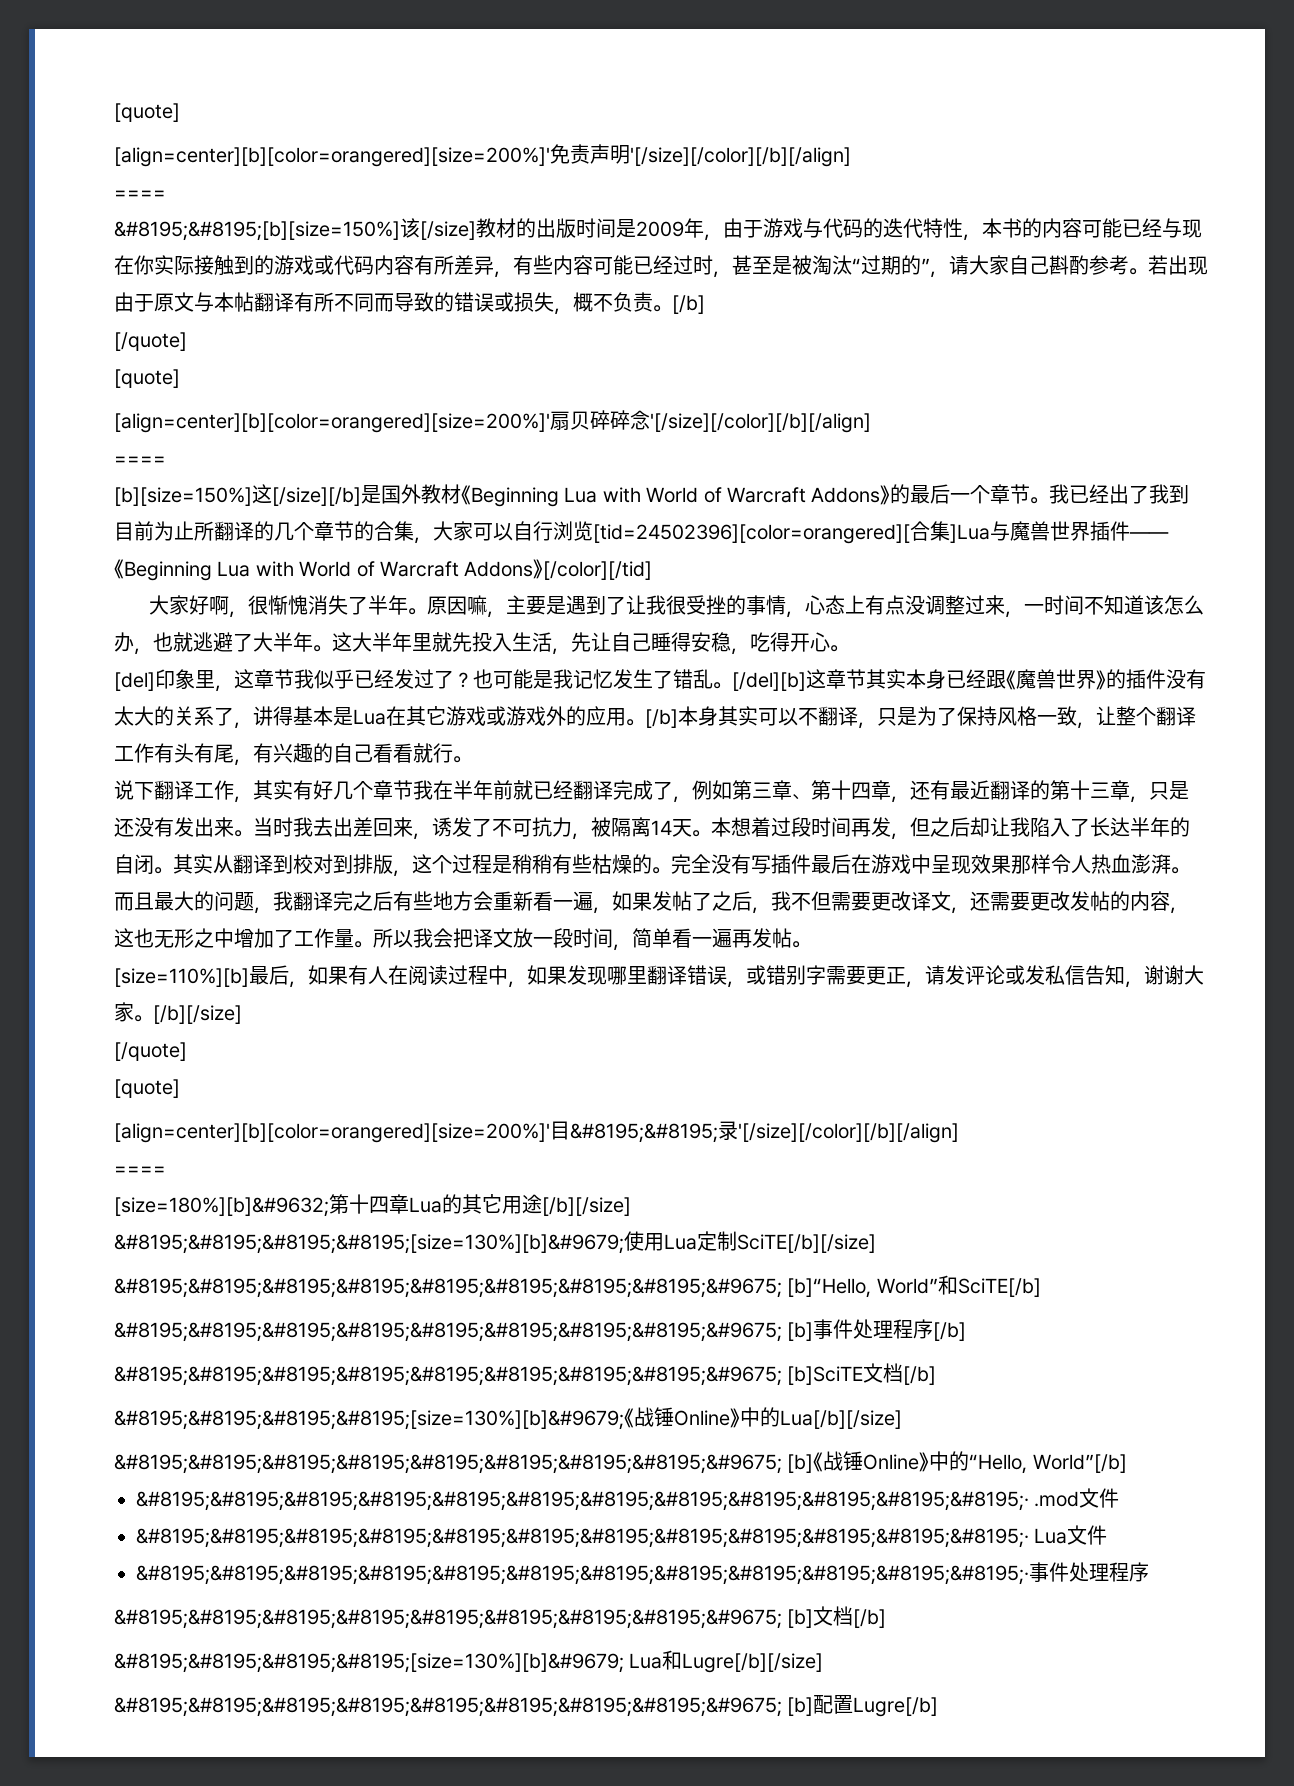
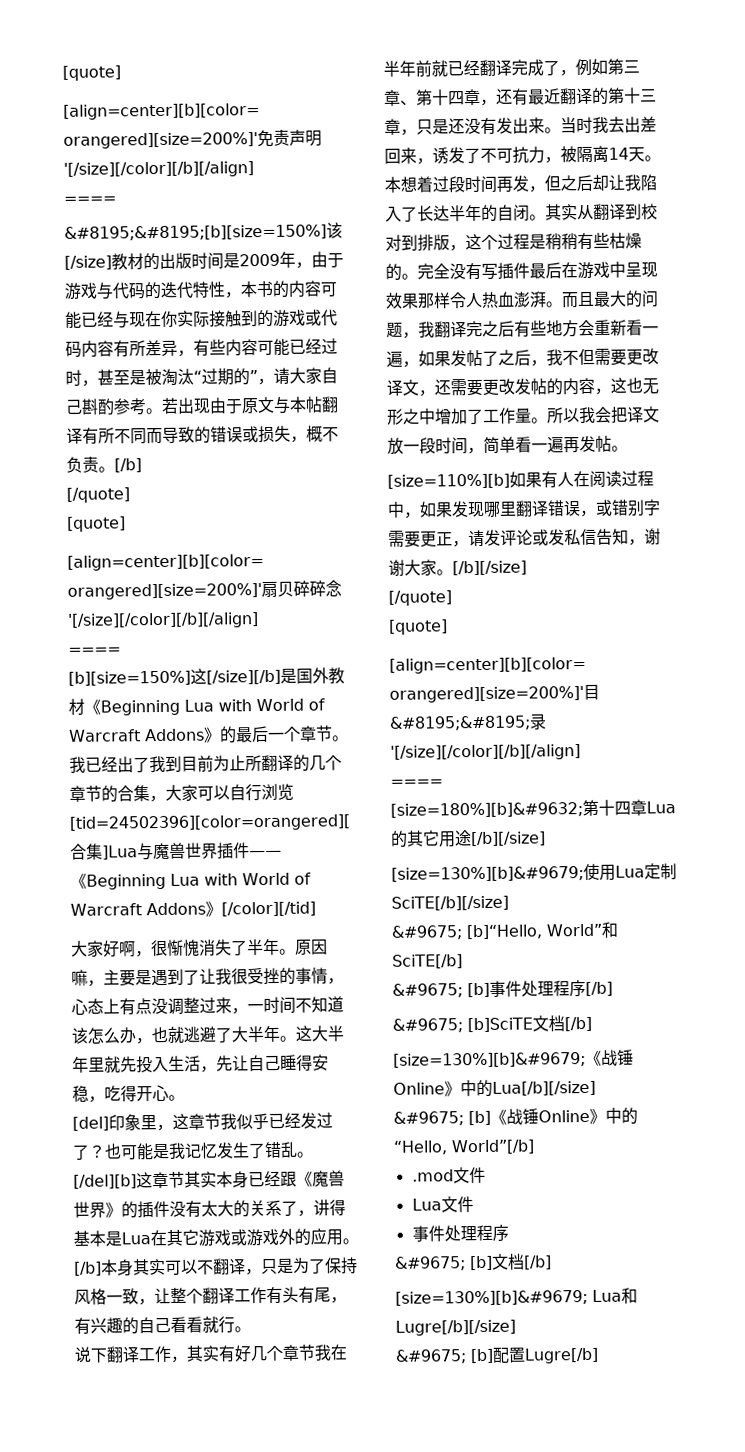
[249,965,308,988] 最后， -> (510, 481) none
[114,1234,624,1254] &#8195;&#8195;&#8195;&#8195;[size=130%][b]&#9679; -> [391,866,584,882] [size=130%][b]&#9679;
[114,1278,782,1298] &#8195;&#8195;&#8195;&#8195;&#8195;&#8195;&#8195;&#8195;&#9675; -> [391,925,463,940] &#9675;
[114,1322,782,1342] &#8195;&#8195;&#8195;&#8195;&#8195;&#8195;&#8195;&#8195;&#9675; -> [392,983,463,998] &#9675;
[114,1366,782,1386] &#8195;&#8195;&#8195;&#8195;&#8195;&#8195;&#8195;&#8195;&#9675; -> [392,1018,463,1033] &#9675;
[114,1410,624,1430] &#8195;&#8195;&#8195;&#8195;[size=130%][b]&#9679; -> [393,1052,586,1068] [size=130%][b]&#9679;
[114,1454,782,1474] &#8195;&#8195;&#8195;&#8195;&#8195;&#8195;&#8195;&#8195;&#9675; -> [393,1111,464,1126] &#9675;
[136,1491,1029,1511] &#8195;&#8195;&#8195;&#8195;&#8195;&#8195;&#8195;&#8195;&#8195;&#8195;&#8195;&#8195;· -> (535, 1147) none
[136,1528,1029,1548] &#8195;&#8195;&#8195;&#8195;&#8195;&#8195;&#8195;&#8195;&#8195;&#8195;&#8195;&#8195;· -> (486, 1175) none
[136,1565,1029,1585] &#8195;&#8195;&#8195;&#8195;&#8195;&#8195;&#8195;&#8195;&#8195;&#8195;&#8195;&#8195;· -> (474, 1204) none
[114,1609,782,1629] &#8195;&#8195;&#8195;&#8195;&#8195;&#8195;&#8195;&#8195;&#9675; -> [395,1256,466,1271] &#9675;
[114,1653,624,1673] &#8195;&#8195;&#8195;&#8195;[size=130%][b]&#9679; -> [395,1290,588,1306] [size=130%][b]&#9679;
[114,1697,782,1717] &#8195;&#8195;&#8195;&#8195;&#8195;&#8195;&#8195;&#8195;&#9675; -> [395,1349,467,1364] &#9675;

